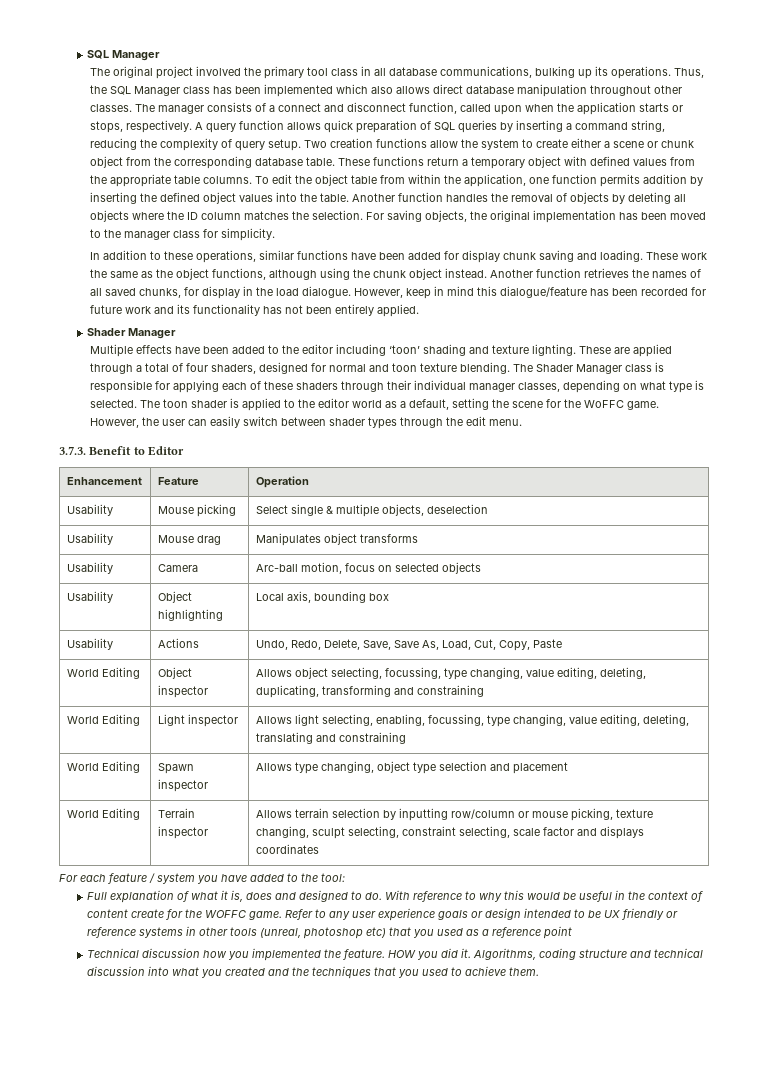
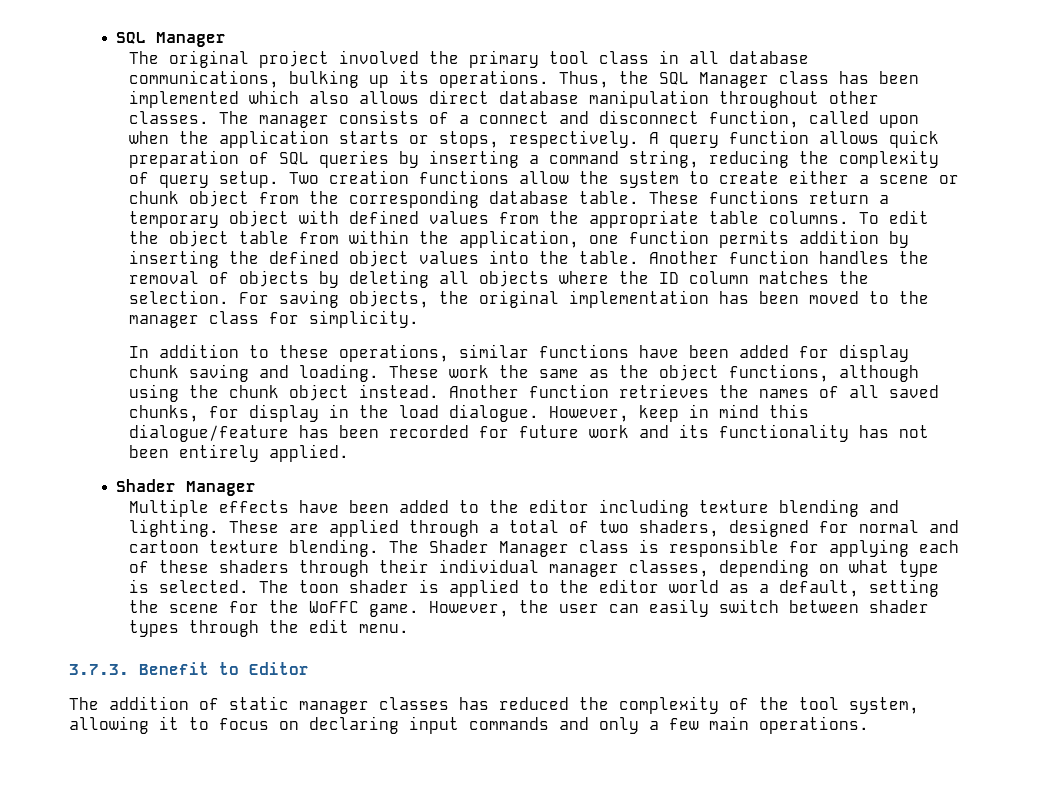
[389,344,530,356] ‘toon’ shading and texture -> [698,499,899,517] texture blending and
[186,363,209,372] four -> [598,520,629,533] two
[392,363,418,372] toon -> [128,540,199,553] cartoon
[66,477,142,485] [157,477,199,485] [255,476,309,488] [66,504,113,516] [157,504,236,517] [255,504,488,517] [66,533,113,545] [157,535,221,545] [255,533,418,546] [66,562,113,574] [157,564,198,572] [255,562,481,574] [66,591,113,603] [157,591,192,603] [157,609,223,621] [255,591,389,603] [66,638,113,650] [157,638,199,648] [255,639,562,651] [66,667,140,679] [157,667,192,679] [157,685,208,698] [255,667,646,680] [255,685,484,698] [66,714,140,726] [157,714,238,727] [255,714,689,727] [255,732,406,744] [66,761,140,773] [157,763,194,774] [157,779,208,792] [255,761,568,774] [66,808,140,820] [157,808,195,818] [157,826,208,839] [255,808,653,821] [255,826,644,839] [255,844,319,854] [59,873,345,884] [86,890,703,903] [86,908,678,921] [86,926,572,939] [86,948,703,961] [86,966,539,979] // Enhancement | Feature | Operation // Usability | Mouse picking | Select single & multiple objects, deselection // Usability | Mouse drag | Manipulates object transforms // Usability | Camera | Arc-ball motion, focus on selected objects // Usability | Object highlighting | Local axis, bounding box // Usability | Actions | Undo, Redo, Delete, Save, Save As, Load, Cut, Copy, Paste // World Editing | Object inspector | Allows object selecting, focussing, type changing, value editing, deleting, duplicating, transforming and constraining // World Editing | Light inspector | Allows light selecting, enabling, focussing, type changing, value editing, deleting, translating and constraining // World Editing | Spawn inspector | Allows type changing, object type selection and placement // World Editing | Terrain inspector | Allows terrain selection by inputting row/column or mouse picking, texture changing, sculpt selecting, constraint selecting, scale factor and displays coordinates // For each feature / system you have added to the tool: // Full explanation of what it is, does and designed to do. With reference to why this would be useful in the context of content create for the WOFFC game. Refer to any user experience goals or design intended to be UX friendly or reference systems in other tools (unreal, photoshop etc) that you used as a reference point // Technical discussion how you implemented the feature. HOW you did it. Algorithms, coding structure and technical discussion into what you created and the techniques that you used to achieve them. -> [69,696,919,714] [69,716,869,734] // The addition of static manager classes has reduced the complexity of the tool system, allowing it to focus on declaring input commands and only a few main operations.

